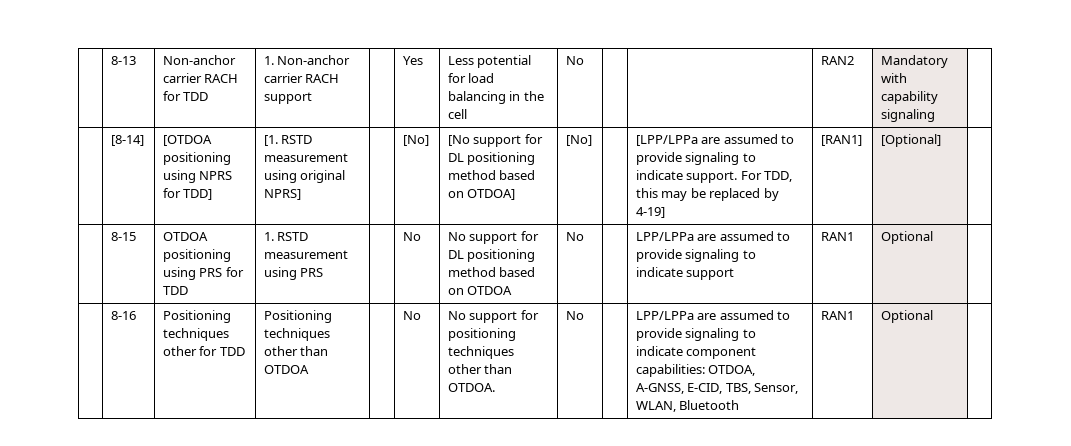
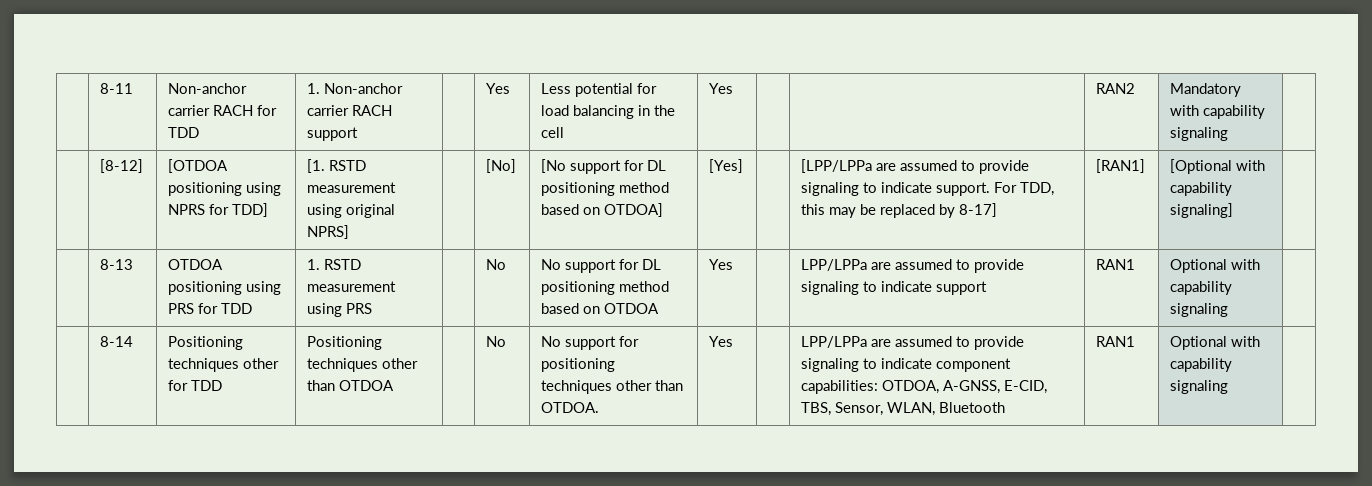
[110,56,136,65] | 8-13 -> [100,83,134,94] | 8-11
[565,56,584,65] No -> [709,83,734,94] Yes
[110,135,144,146] [8-14] -> [100,159,144,173] [8-12]
[565,135,592,146] [No] -> [709,159,744,173] [Yes]
[635,207,665,218] 4-19] -> [959,203,998,217] 8-17]
[880,134,941,147] [110,232,136,241] [Optional] | // | 8-15 -> [1170,159,1266,174] [1170,182,1233,196] [1170,203,1234,218] [100,259,134,270] [Optional with capability signaling] | // | 8-13
[565,232,584,241] No -> [709,259,734,270] Yes
[110,311,136,320] | // | 8-16 -> [1231,259,1261,270] [1170,281,1233,295] [1170,303,1229,317] [100,336,134,347] with capability signaling | // | 8-14
[565,311,584,320] No -> [709,336,734,347] Yes
(933, 316) none -> [1231,336,1261,347] [1170,358,1233,372] [1170,380,1229,394] with capability signaling

